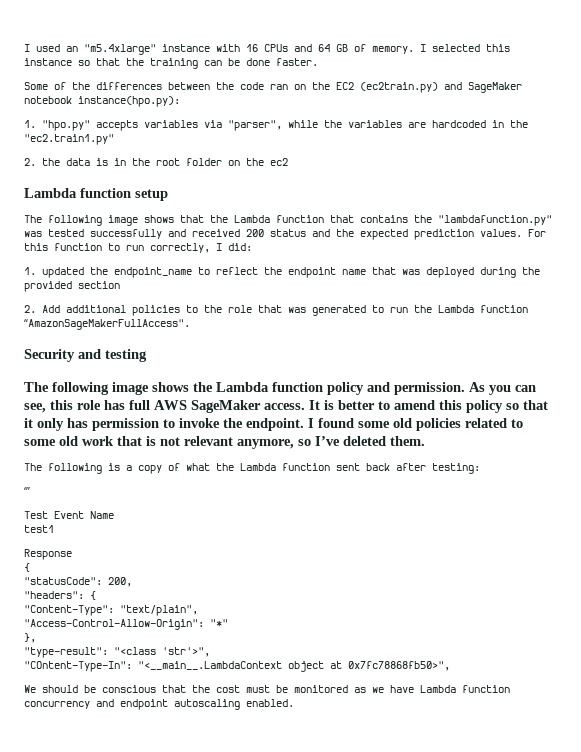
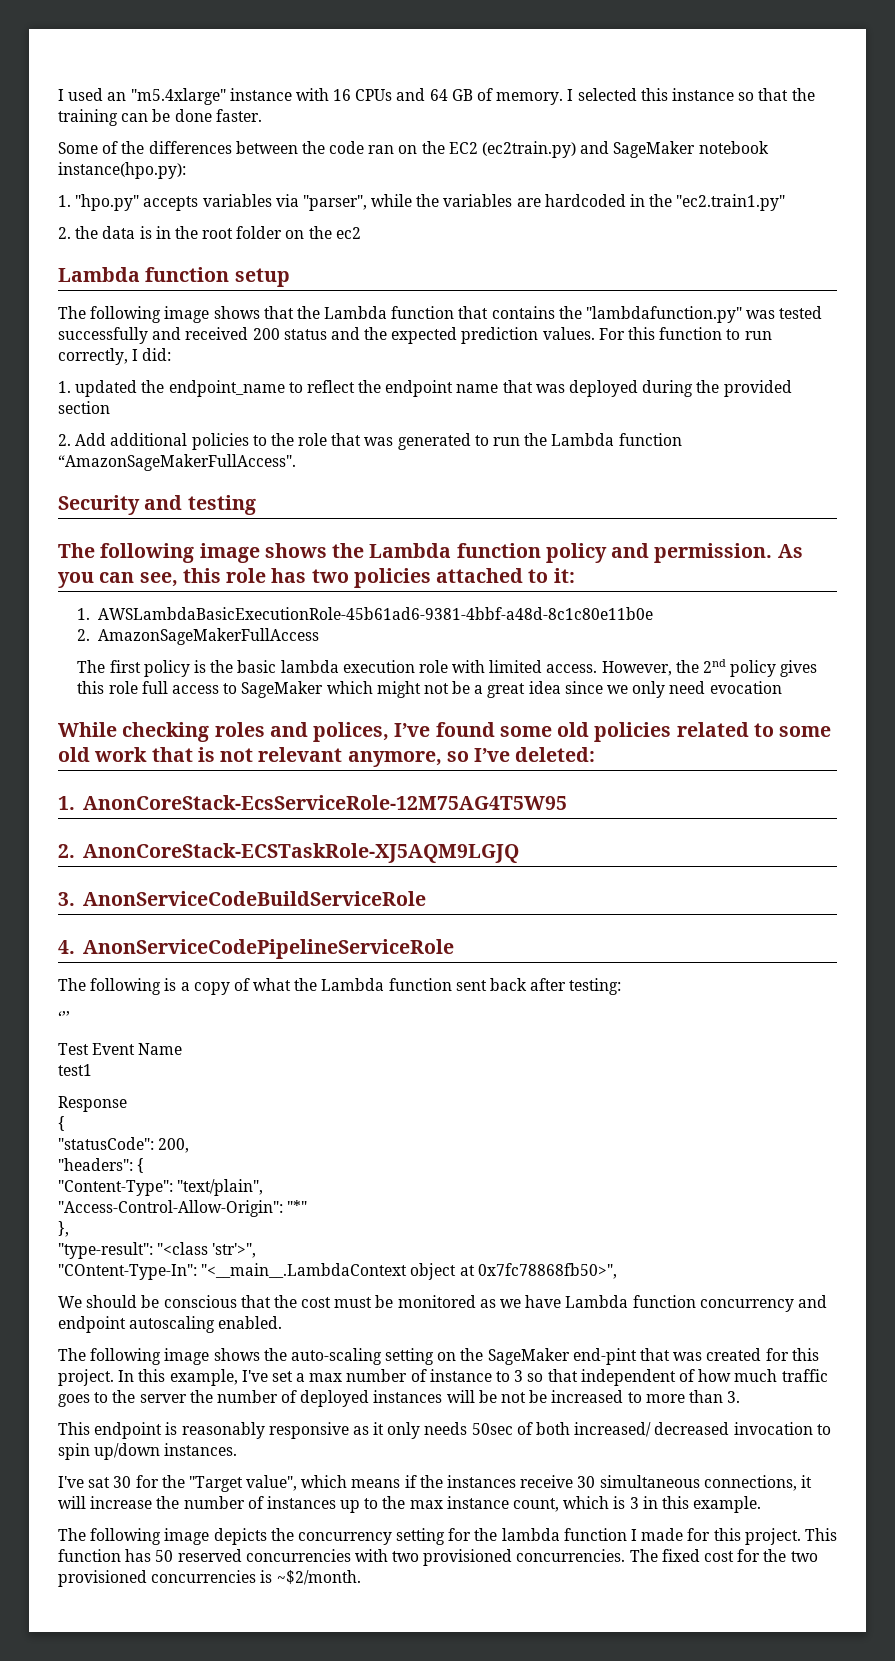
[129,400,548,413] [24,418,314,431] full AWS SageMaker access. It is better to amend this policy so that it only has permission to invoke the endpoint. I -> [311,568,575,588] [77,607,654,620] [77,628,320,645] [77,659,818,677] [77,681,782,698] [58,722,431,742] two policies attached to it: // 1. AWSLambdaBasicExecutionRole-45b61ad6-9381-4bbf-a48d-8c1c80e11b0e // 2. AmazonSageMakerFullAccess // The first policy is the basic lambda execution role with limited access. However, the 2nd policy gives this role full access to SageMaker which might not be a great idea since we only need evocation // While checking roles and polices, I’ve
[343,436,425,446] deleted them. -> [515,747,596,762] [58,795,567,810] [58,843,519,863] [58,891,426,906] [58,939,454,959] deleted: // 1. AnonCoreStack-EcsServiceRole-12M75AG4T5W95 // 2. AnonCoreStack-ECSTaskRole-XJ5AQM9LGJQ // 3. AnonServiceCodeBuildServiceRole // 4. AnonServiceCodePipelineServiceRole
(294, 703) none -> [58,1348,819,1365] [58,1369,828,1386] [58,1390,741,1407] [58,1422,831,1439] [58,1443,238,1460] [58,1475,812,1492] [58,1496,762,1513] [58,1528,837,1545] [58,1549,818,1566] [58,1570,361,1587] // The following image shows the auto-scaling setting on the SageMaker end-pint that was created for this project. In this example, I've set a max number of instance to 3 so that independent of how much traffic goes to the server the number of deployed instances will be not be increased to more than 3. // This endpoint is reasonably responsive as it only needs 50sec of both increased/ decreased invocation to spin up/down instances. // I've sat 30 for the "Target value", which means if the instances receive 30 simultaneous connections, it will increase the number of instances up to the max instance count, which is 3 in this example. // The following image depicts the concurrency setting for the lambda function I made for this project. This function has 50 reserved concurrencies with two provisioned concurrencies. The fixed cost for the two provisioned concurrencies is ~$2/month.

